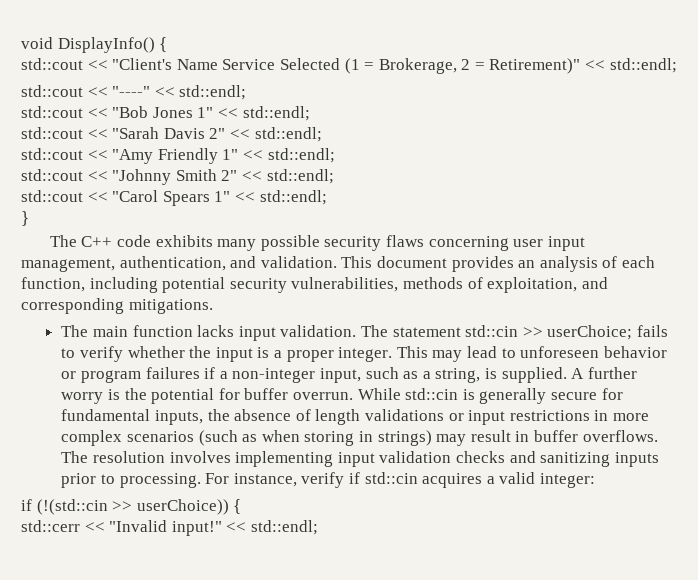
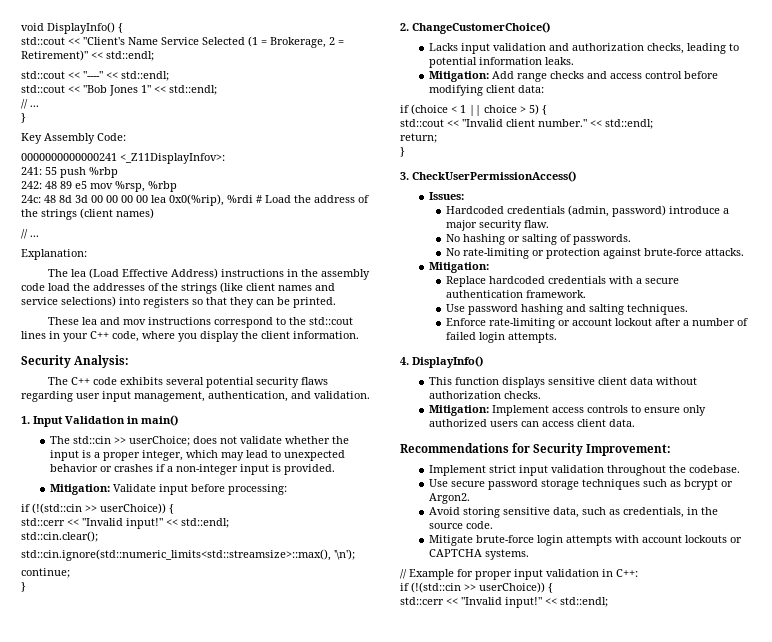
[21,127,322,142] [21,148,335,164] [21,169,334,185] [21,190,327,206] [21,211,29,226] std::cout << "Sarah Davis 2" << std::endl; // std::cout << "Amy Friendly 1" << std::endl; // std::cout << "Johnny Smith 2" << std::endl; // std::cout << "Carol Spears 1" << std::endl; // } -> [21,99,39,109] [21,113,26,123] [21,133,126,144] [21,153,225,164] [21,167,118,178] [21,181,177,192] [21,194,369,206] [21,208,154,220] [21,229,39,239] [21,249,87,260] [48,268,371,280] [21,282,335,294] [21,296,336,308] [48,317,354,328] [21,331,359,342] [21,355,130,368] // ... // } // Key Assembly Code: // 0000000000000241 <_Z11DisplayInfov>: // 241: 55 push %rbp // 242: 48 89 e5 mov %rsp, %rbp // 24c: 48 8d 3d 00 00 00 00 lea 0x0(%rip), %rdi # Load the address of the strings (client names) // // ... // Explanation: // The lea (Load Effective Address) instructions in the assembly code load the addresses of the strings (like client names and service selections) into registers so that they can be printed. // These lea and mov instructions correspond to the std::cout lines in your C++ code, where you display the client information. // Security Analysis:
[217,235,320,251] many possible -> [166,377,255,388] several potential
[428,236,509,251] concerning -> [21,391,73,402] regarding
[341,256,655,272] [21,277,608,293] [21,298,213,314] [61,325,668,341] [61,346,124,362] This document provides an analysis of each function, including potential security vulnerabilities, methods of exploitation, and corresponding mitigations. // The main function lacks input validation. The statement std::cin >> userChoice; fails to verify -> [21,415,178,427] [49,436,282,446] // 1. Input Validation in main() // The std::cin >> userChoice; does not validate
[338,346,428,362] integer. This -> [141,450,218,461] integer, which
[520,346,600,358] unforeseen -> [283,450,345,461] unexpected
[81,367,200,383] program failures -> [113,464,153,472] crashes
[320,367,637,383] [61,388,623,404] [61,409,649,425] [61,430,658,446] [61,451,659,467] [61,472,595,488] input, such as a string, is supplied. A further worry is the potential for buffer overrun. While std::cin is generally secure for fundamental inputs, the absence of length validations or input restrictions in more complex scenarios (such as when storing in strings) may result in buffer overflows. The resolution involves implementing input validation checks and sanitizing inputs prior to processing. For instance, verify if std::cin acquires a valid integer: -> [239,464,335,475] [49,484,287,495] input is provided. // Mitigation: Validate input before processing:
(318, 527) none -> [21,531,98,542] [21,549,355,561] [21,568,70,578] [21,582,26,592] [400,22,550,34] [428,43,739,54] [428,57,574,68] [428,71,718,82] [428,85,544,96] [400,104,547,116] [400,119,653,129] [400,133,437,143] [400,147,405,157] [400,171,576,182] [428,192,464,200] [445,205,729,217] [445,220,549,231] [445,234,631,245] [445,248,744,259] [428,262,489,273] [445,276,679,287] [445,290,586,298] [445,304,688,315] [445,318,748,329] [445,332,557,343] [400,356,483,368] [428,377,697,388] [428,391,541,399] [428,405,706,416] [428,419,635,427] [400,443,672,456] [428,465,740,476] [428,479,733,490] [428,493,470,504] [428,507,718,518] [428,521,493,529] [428,535,742,546] [428,549,529,560] [400,569,638,580] [400,582,553,593] [400,597,608,608] // std::cin.clear(); // std::cin.ignore(std::numeric_limits<std::streamsize>::max(), '\n'); // continue; // } // 2. ChangeCustomerChoice() // Lacks input validation and authorization checks, leading to potential information leaks. // Mitigation: Add range checks and access control before modifying client data: // if (choice < 1 || choice > 5) { // std::cout << "Invalid client number." << std::endl; // return; // } // 3. CheckUserPermissionAccess() // Issues: // Hardcoded credentials (admin, password) introduce a major security flaw. // No hashing or salting of passwords. // No rate-limiting or protection against brute-force attacks. // Mitigation: // Replace hardcoded credentials with a secure authentication framework. // Use password hashing and salting techniques. // Enforce rate-limiting or account lockout after a number of failed login attempts. // 4. DisplayInfo() // This function displays sensitive client data without authorization checks. // Mitigation: Implement access controls to ensure only authorized users can access client data. // Recommendations for Security Improvement: // Implement strict input validation throughout the codebase. // Use secure password storage techniques such as bcrypt or Argon2. // Avoid storing sensitive data, such as credentials, in the source code. // Mitigate brute-force login attempts with account lockouts or CAPTCHA systems. // // Example for proper input validation in C++: // if (!(std::cin >> userChoice)) { // std::cerr << "Invalid input!" << std::endl;

